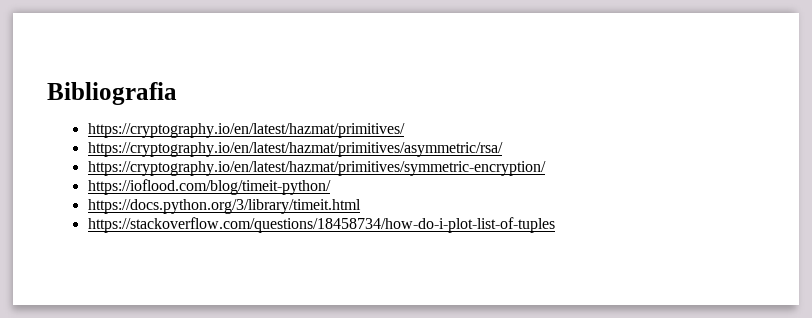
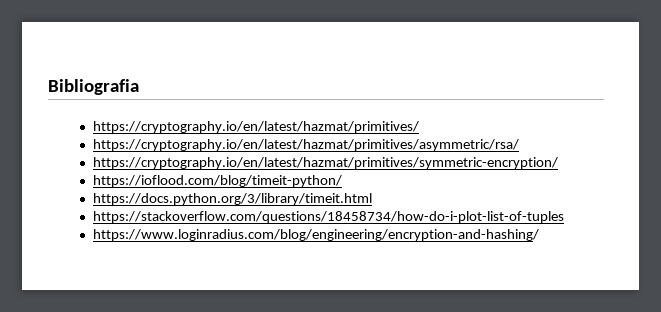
(555, 225) none -> [92,229,539,241] // https://www.loginradius.com/blog/engineering/encryption-and-hashing/

